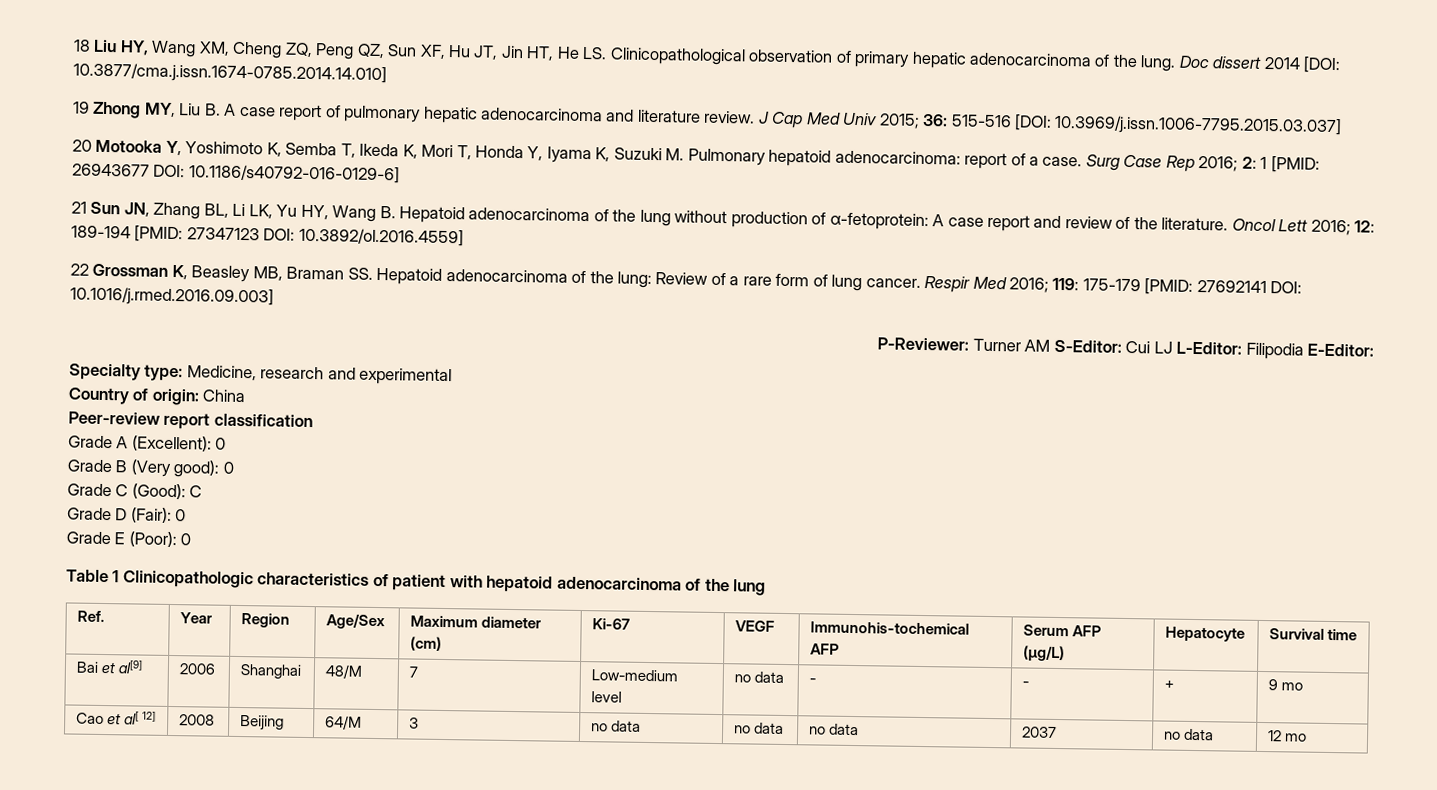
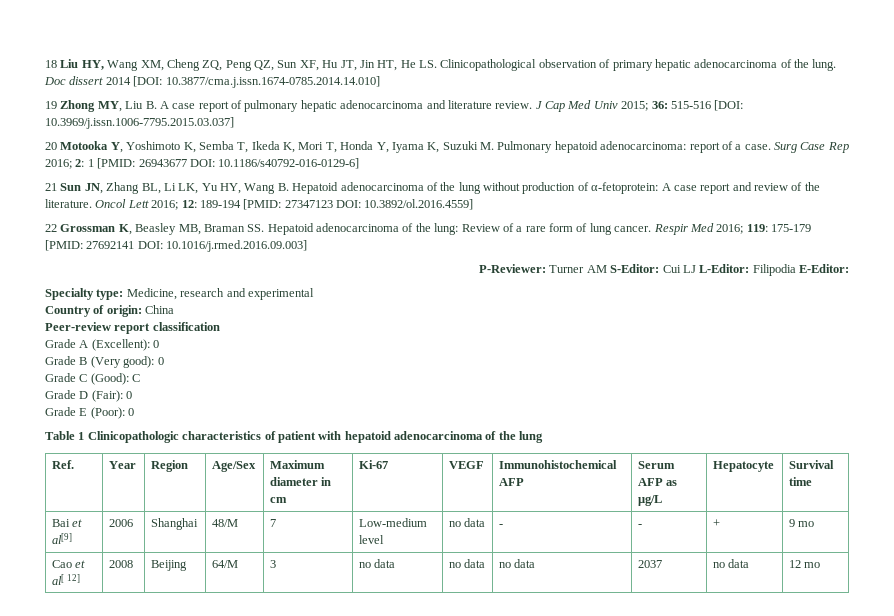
[410,636,443,651] (cm) -> [321,477,332,486] [269,497,287,503] in cm
[810,621,970,635] Immunohis-tochemical -> [498,460,617,469] Immunohistochemical
[1023,645,1066,663] (μg/L) -> [666,480,678,486] [637,495,662,506] as μg/L

